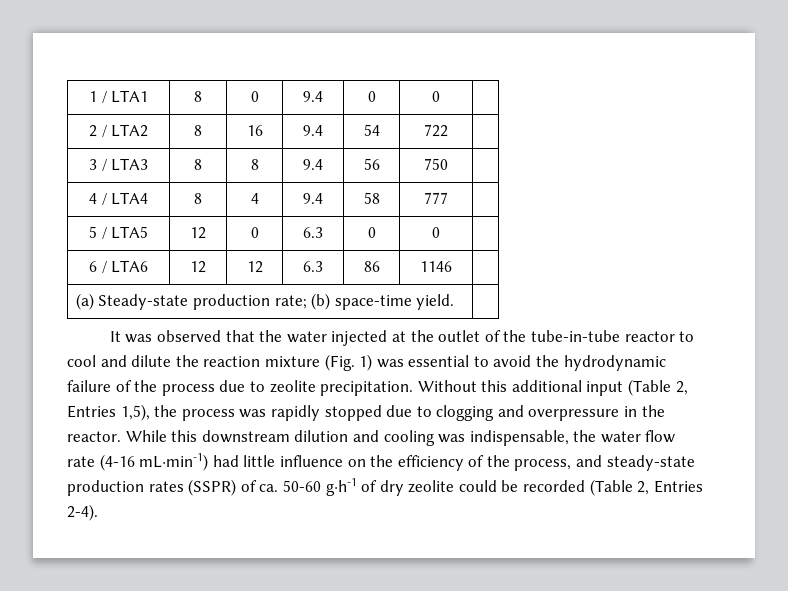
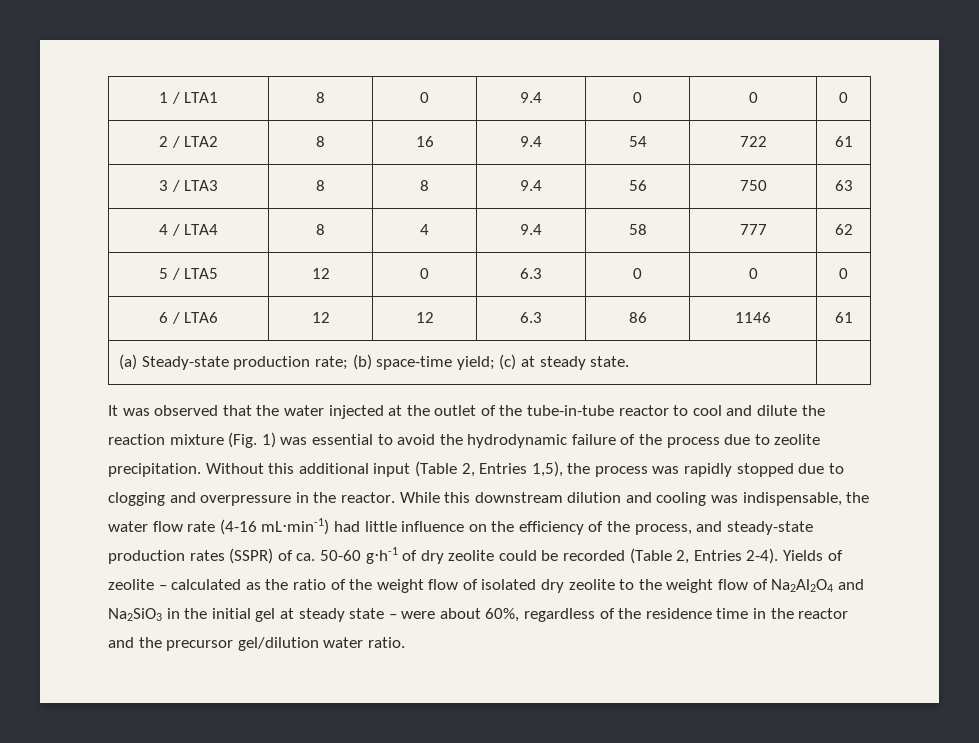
(440, 96) none -> [839,92,848,103] 0
(448, 130) none -> [834,136,853,147] 61
(448, 164) none -> [834,180,853,191] 63
(448, 198) none -> [834,224,853,235] 62
(440, 232) none -> [839,268,848,279] 0
(452, 266) none -> [834,312,853,323] 61
[416,294,455,310] yield. -> [456,354,630,370] yield; (c) at steady state.
(98, 512) none -> [783,550,843,561] [108,579,864,593] [108,608,849,622] [108,637,405,651] Yields of zeolite – calculated as the ratio of the weight flow of isolated dry zeolite to the weight flow of Na2Al2O4 and Na2SiO3 in the initial gel at steady state – were about 60%, regardless of the residence time in the reactor and the precursor gel/dilution water ratio.

